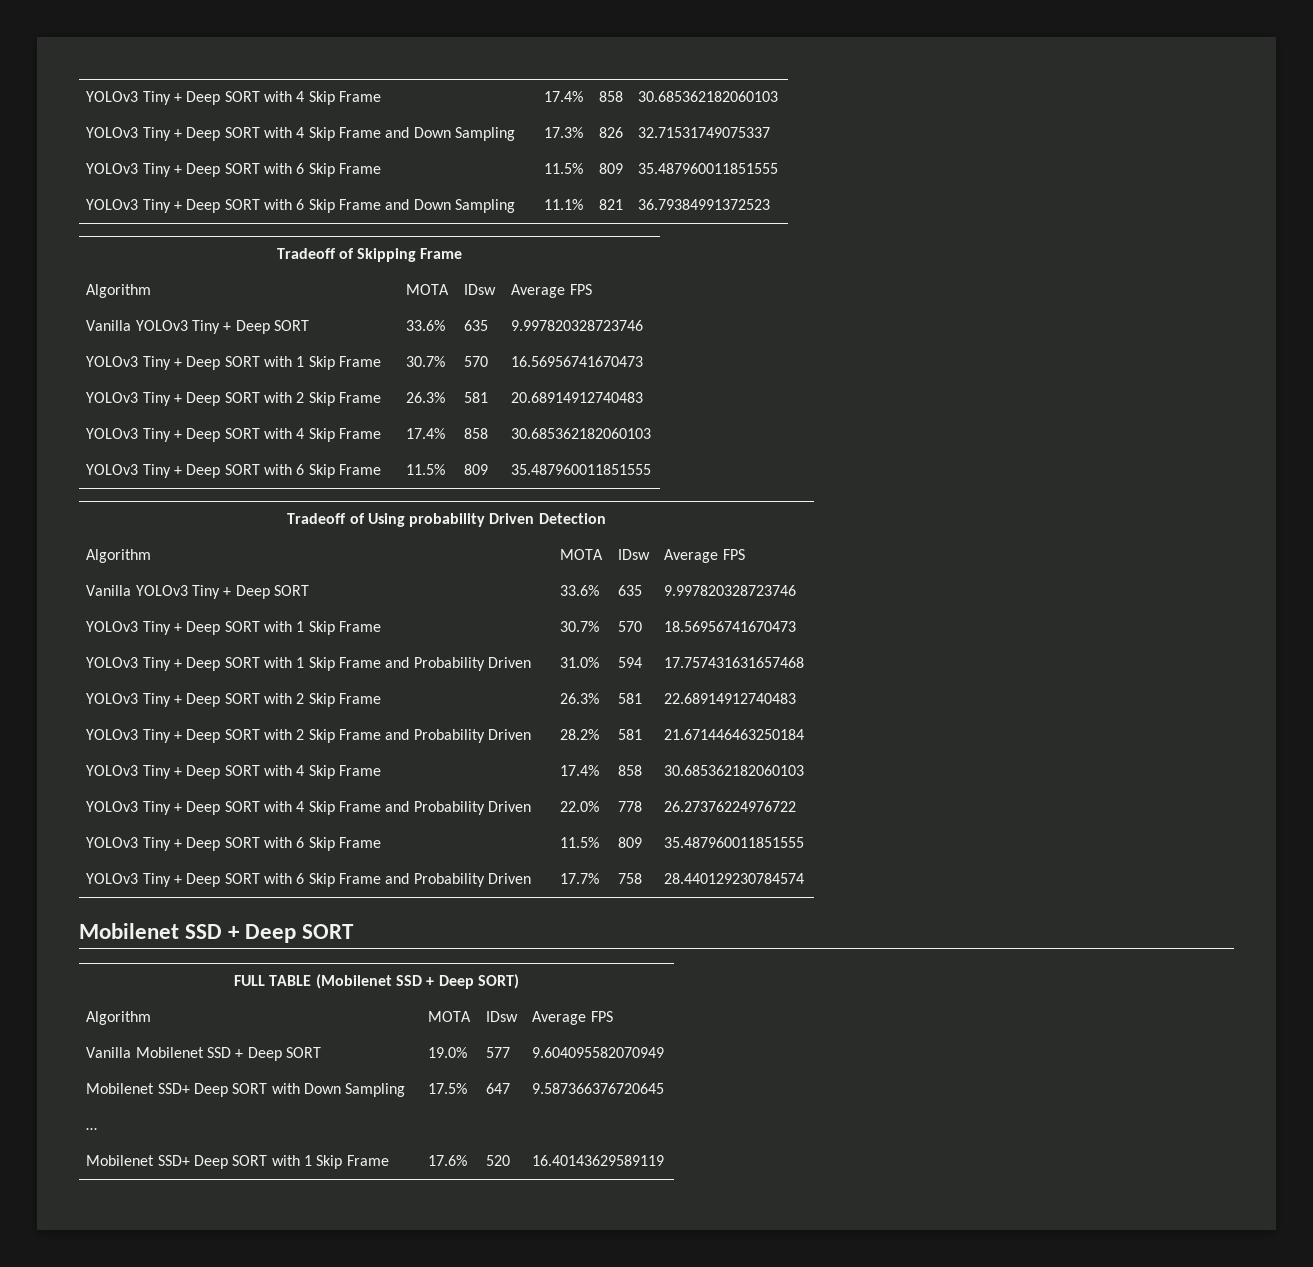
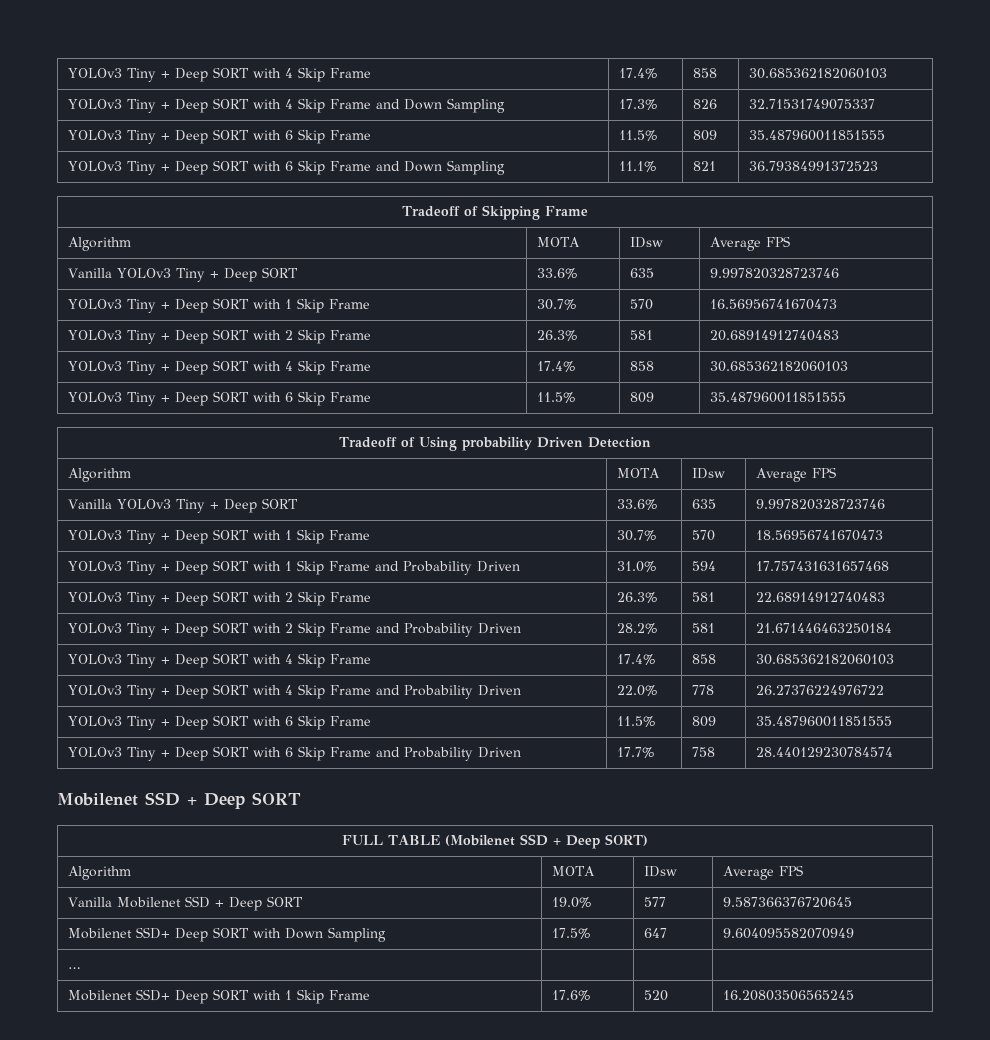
[532,1047,665,1058] 9.604095582070949 -> [722,897,852,908] 9.587366376720645
[532,1083,665,1094] 9.587366376720645 -> [722,928,854,939] 9.604095582070949
[532,1155,665,1166] 16.40143629589119 -> [722,990,854,1001] 16.20803506565245

